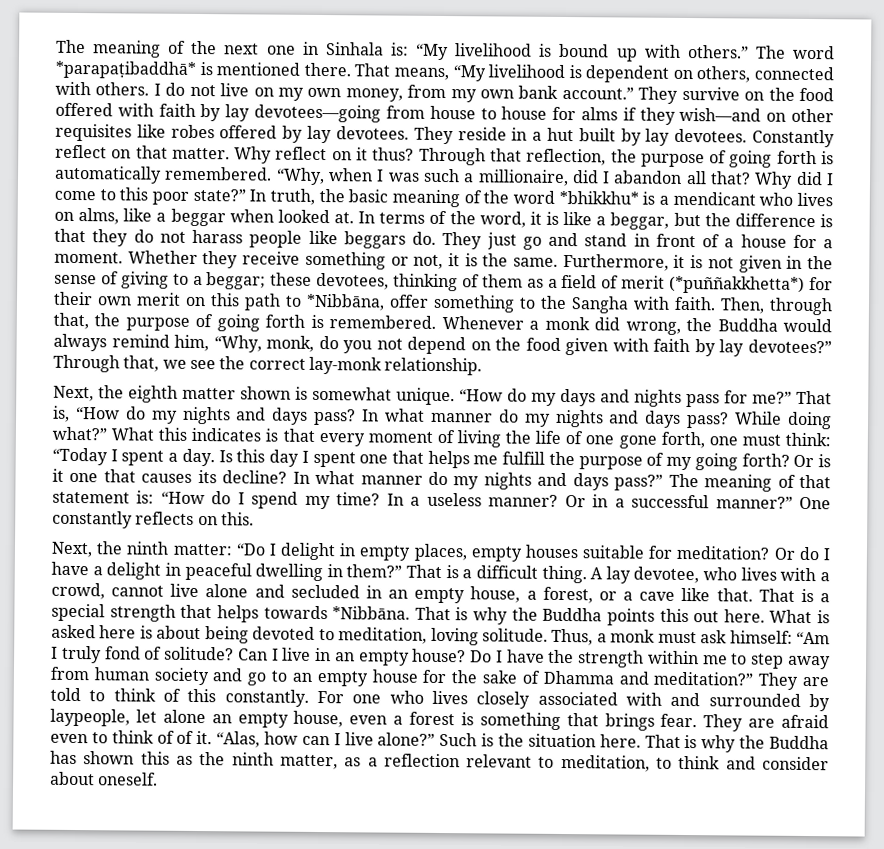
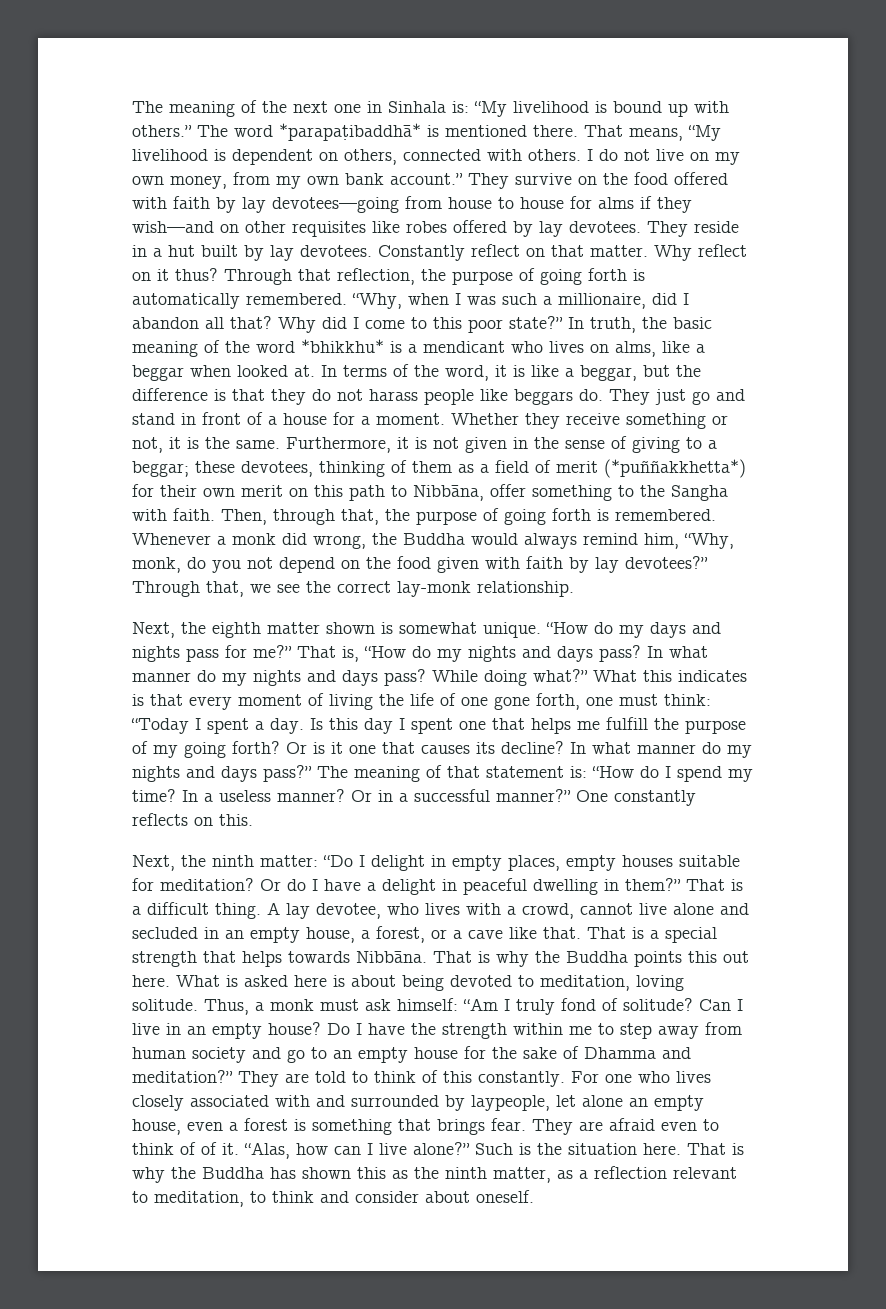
[306,293,385,311] *Nibbāna, -> [413,485,484,501] Nibbāna,
[332,606,411,620] *Nibbāna. -> [356,951,427,963] Nibbāna.

